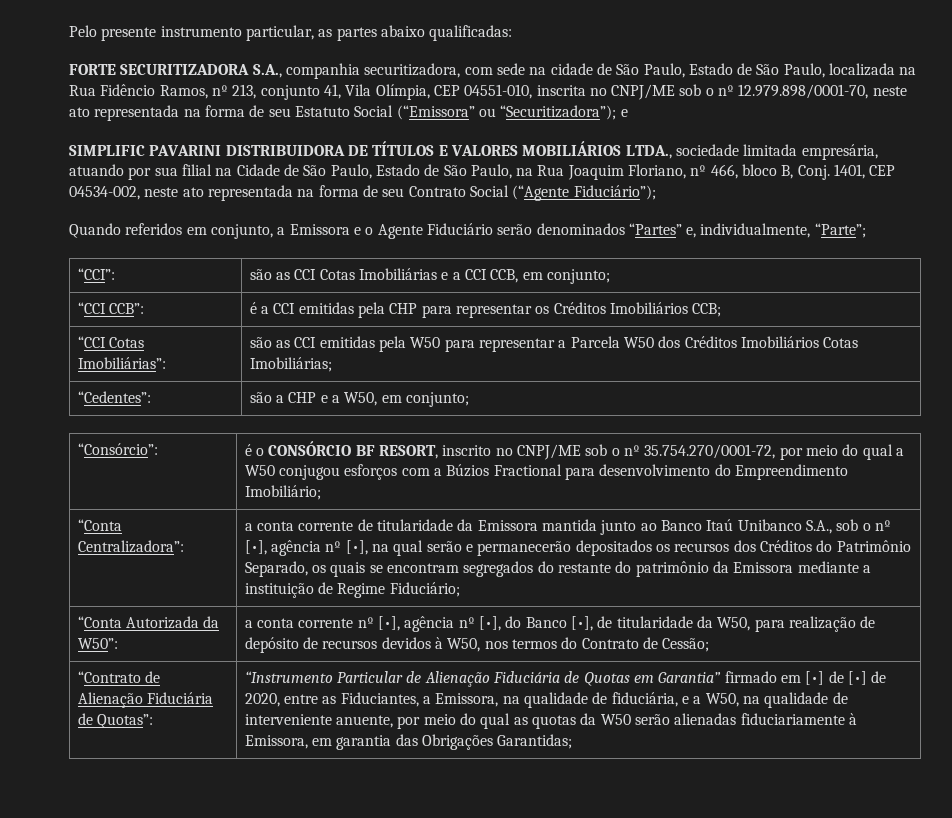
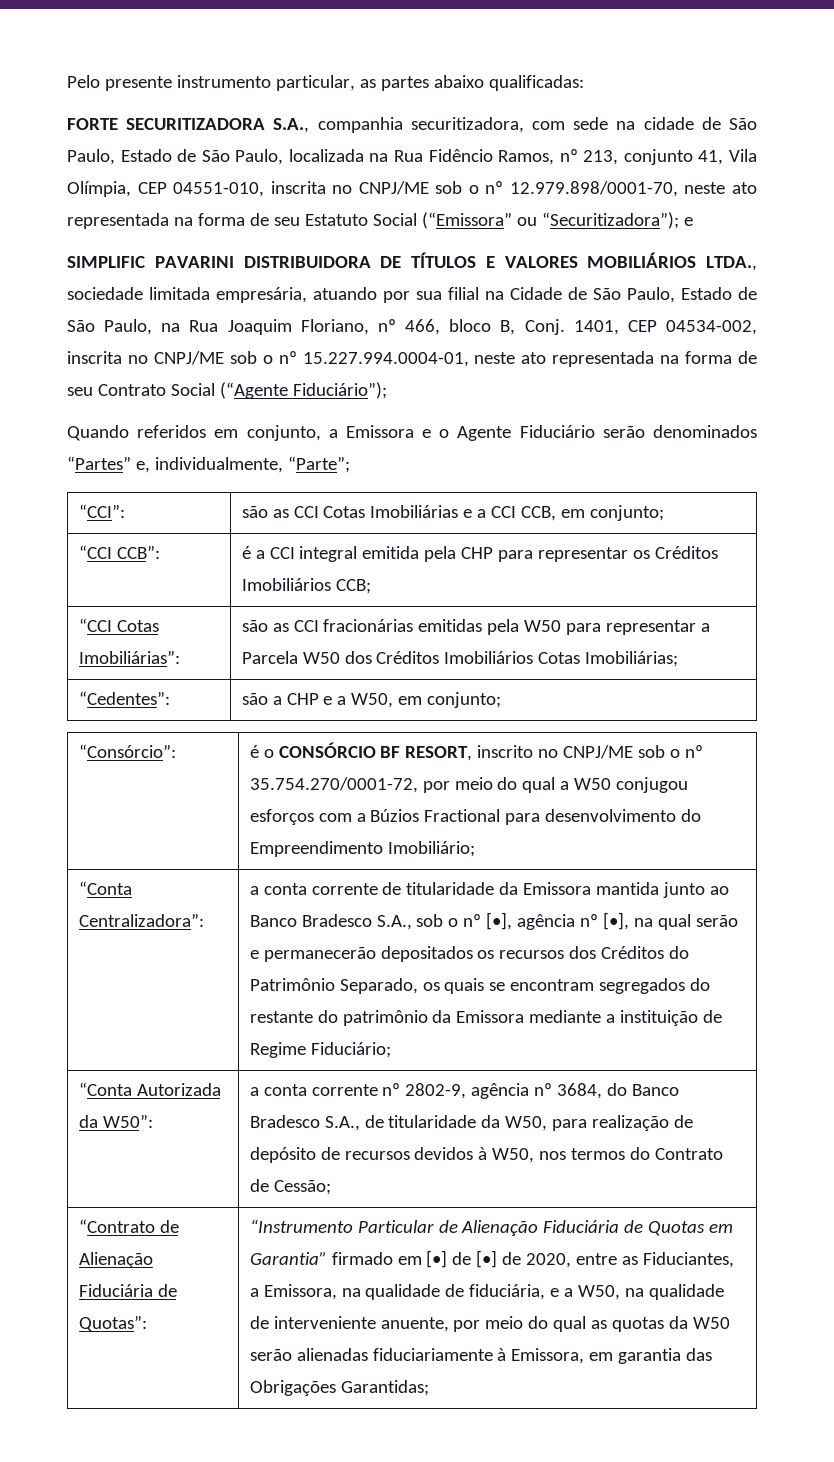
(140, 193) none -> [67,351,469,367] inscrita no CNPJ/ME sob o nº 15.227.994.0004-01,
[298,302,354,314] emitidas -> [299,546,420,562] integral emitida
(317, 342) none -> [323,619,414,632] fracionárias
[706,519,802,531] Itaú Unibanco -> [301,914,372,927] Bradesco
[378,616,501,632] [•], agência nº [•], -> [405,1083,603,1099] 2802-9, agência nº 3684,
[570,616,593,631] [•], -> [249,1115,360,1131] Bradesco S.A.,

